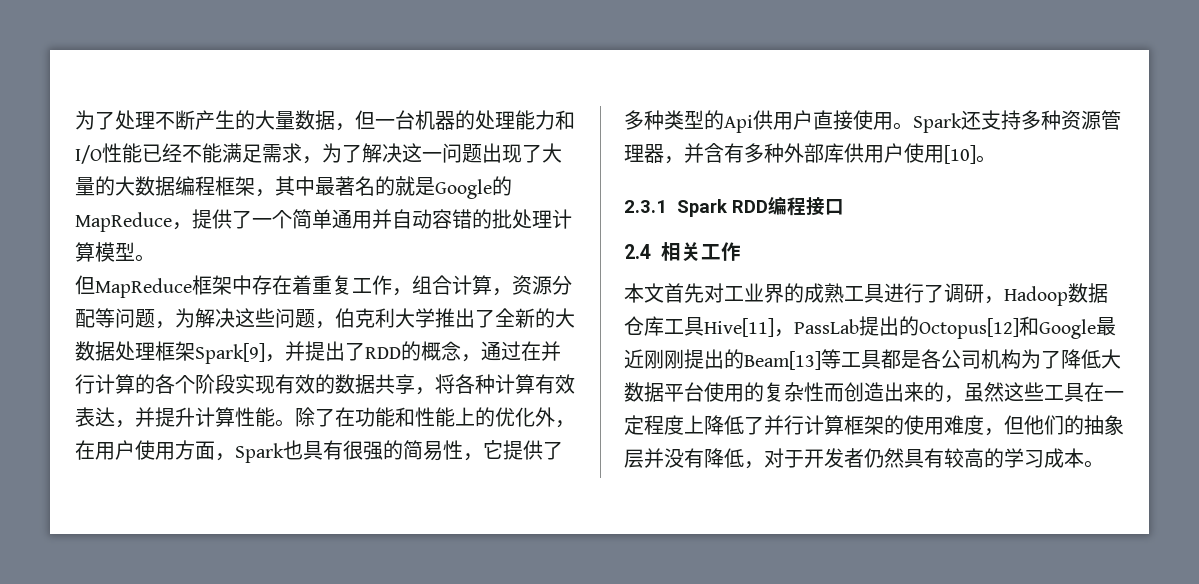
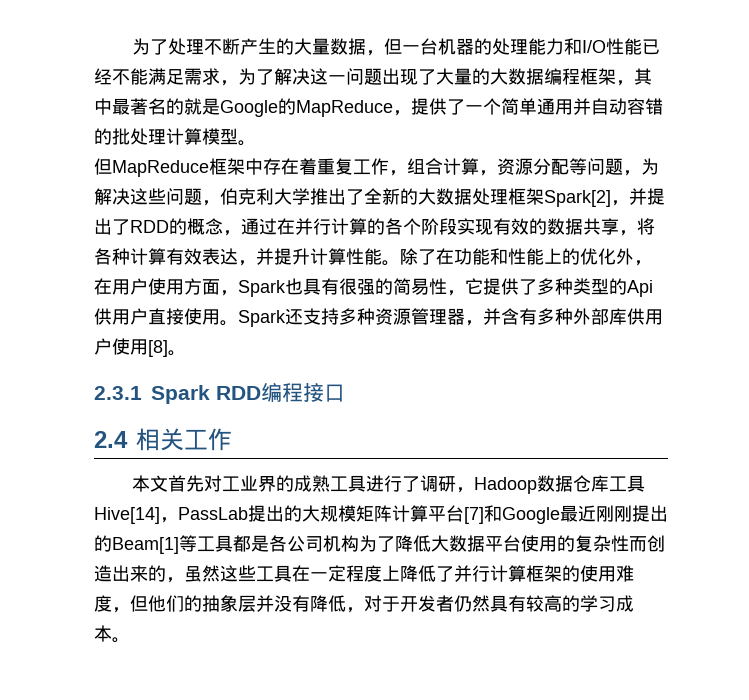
[195,343,265,364] Spark[9] -> [544,190,611,207] Spark[2]
[944,145,976,164] [10] -> [148,340,168,357] [8]
[704,318,774,337] Hive[11] -> [94,507,160,524] Hive[14]
[919,318,1019,339] Octopus[12] -> [302,505,484,524] 大规模矩阵计算平台[7]
[744,351,821,370] Beam[13] -> [112,537,179,554] Beam[1]

